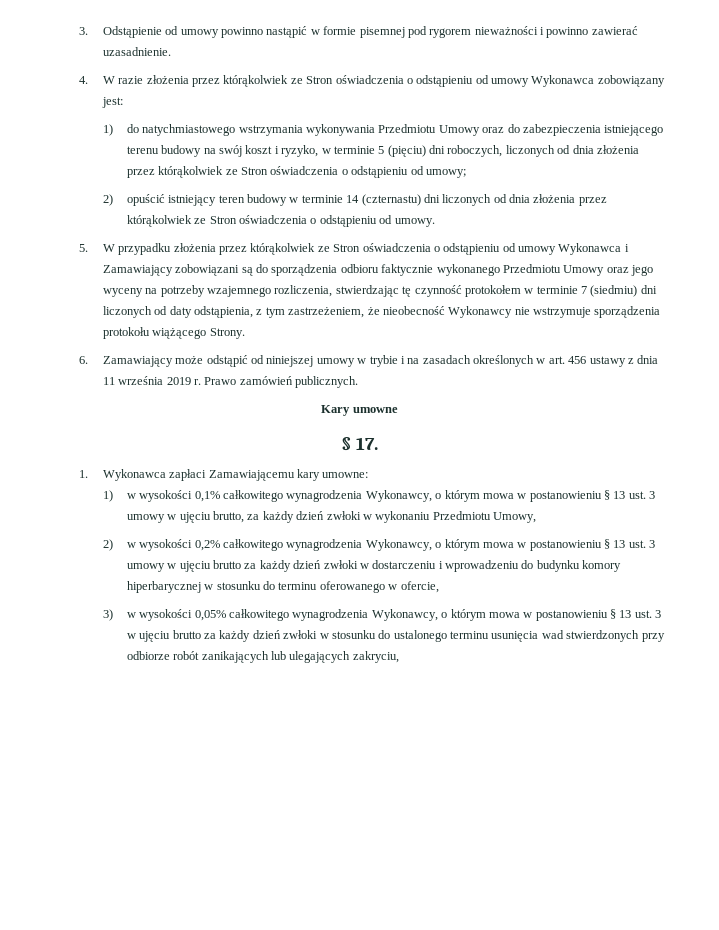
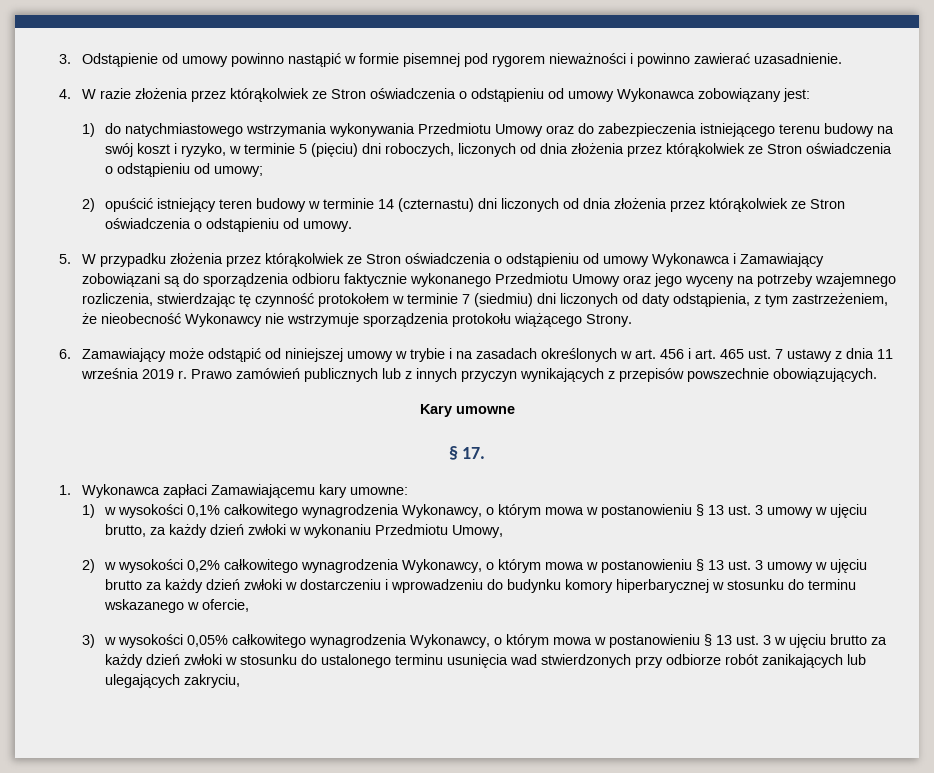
(587, 360) none -> [687,348,783,359] i art. 465 ust. 7
[295,376,359,388] publicznych. -> [303,368,877,382] publicznych lub z innych przyczyn wynikających z przepisów powszechnie obowiązujących.
[319,581,385,593] oferowanego -> [103,599,184,613] wskazanego

